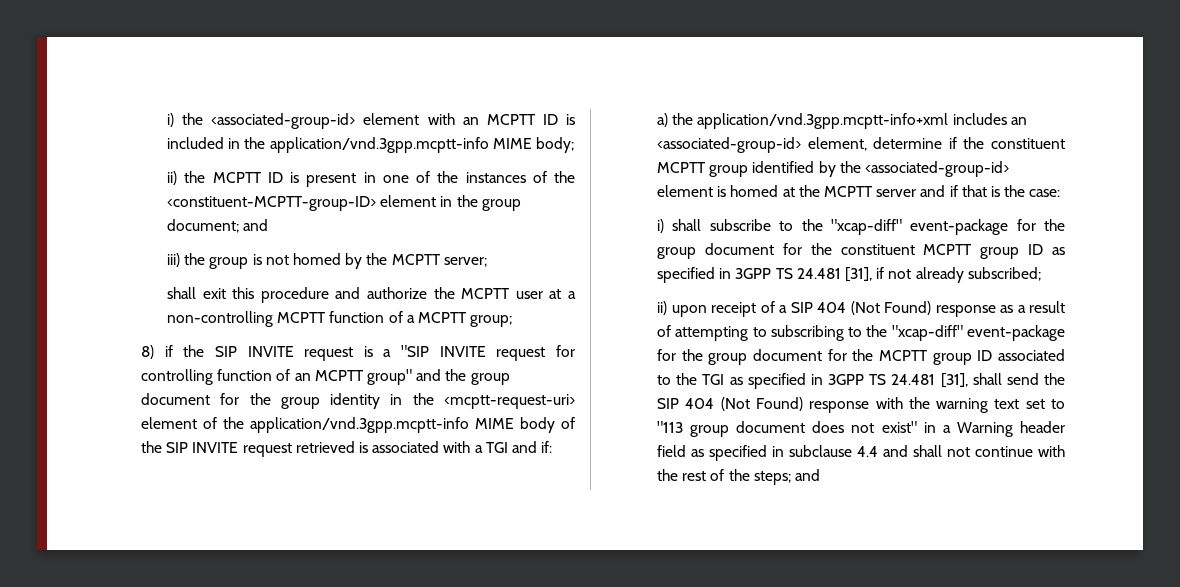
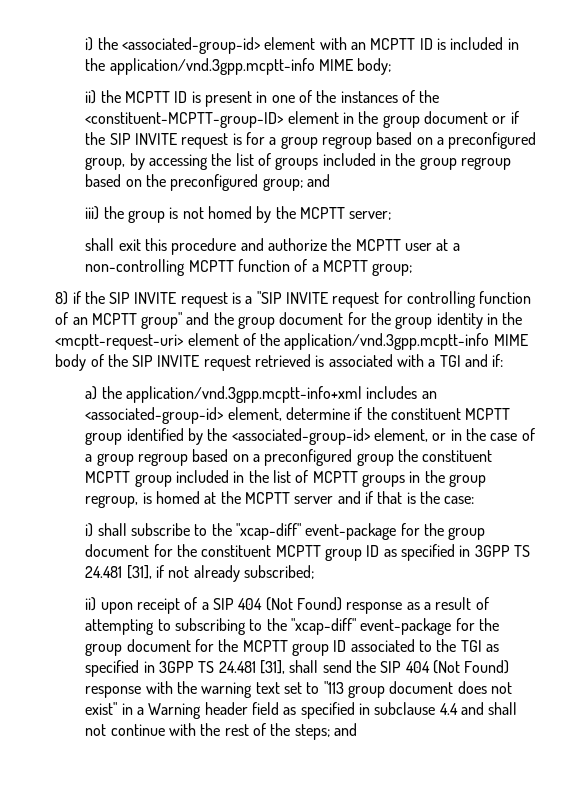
[167,219,240,233] document; -> [423,111,519,124] [85,132,537,149] [85,153,511,170] [85,174,303,191] document or if the SIP INVITE request is for a group regroup based on a preconfigured group, by accessing the list of groups included in the group regroup based on the preconfigured group;
[657,185,714,197] element -> [374,428,535,442] [85,449,493,466] [85,470,486,487] [85,495,139,508] element, or in the case of a group regroup based on a preconfigured group the constituent MCPTT group included in the list of MCPTT groups in the group regroup,

